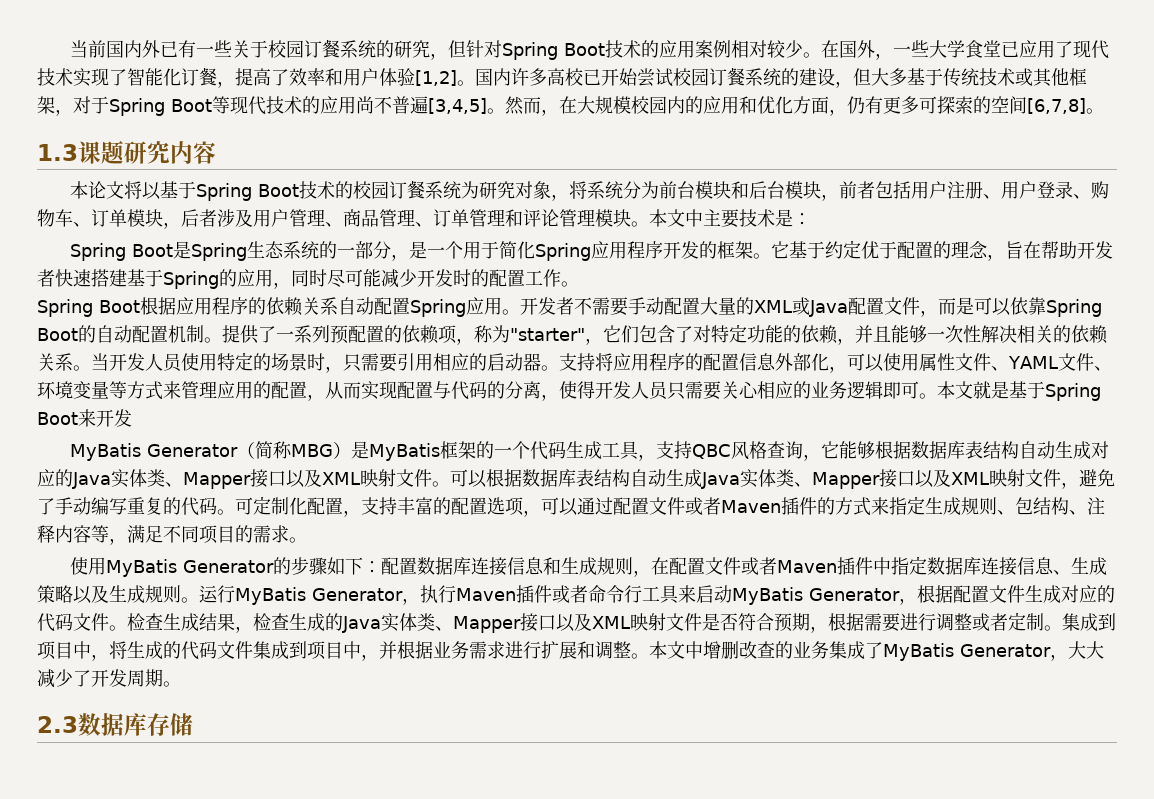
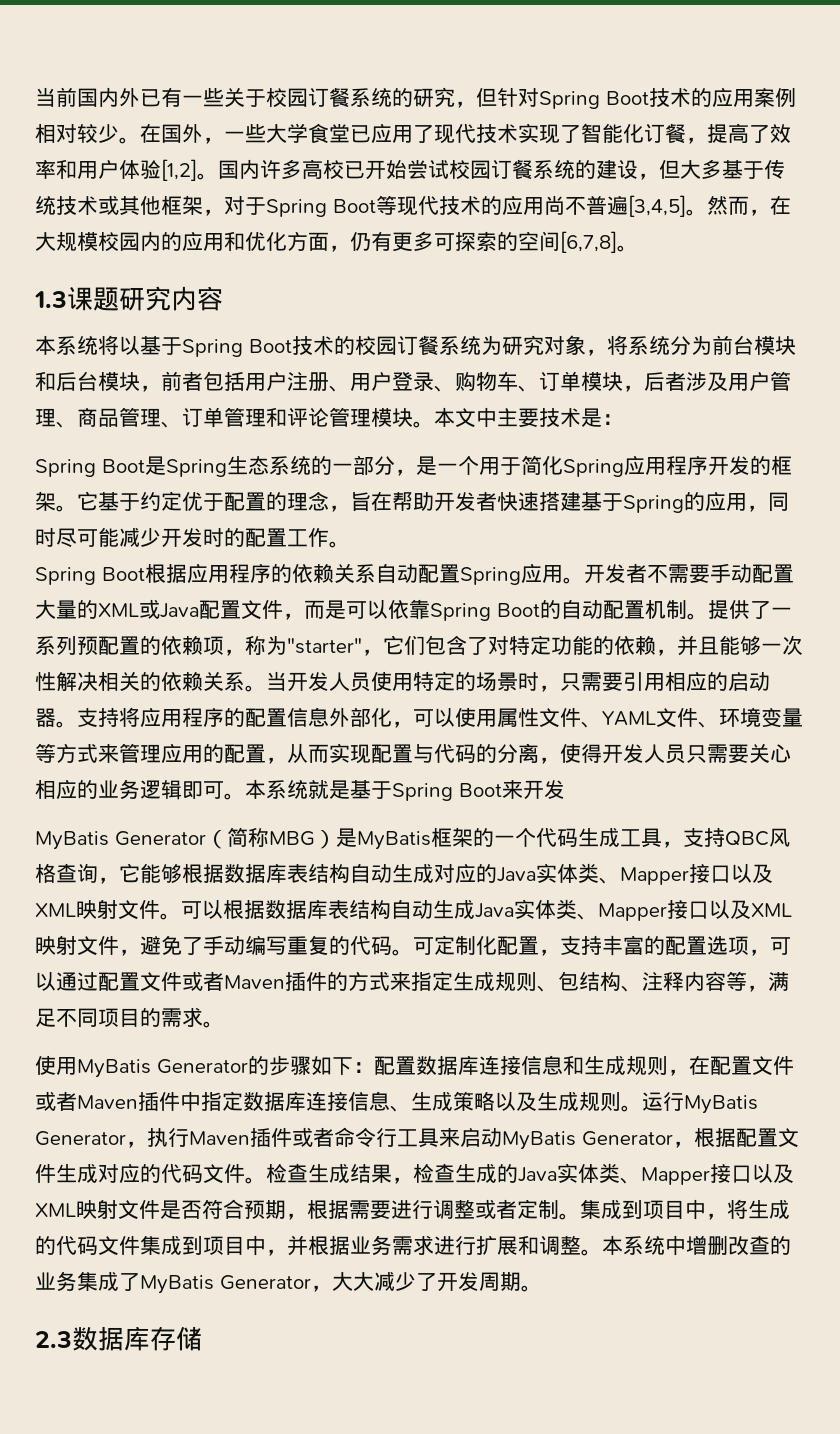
[88,181,125,199] 论文 -> [56,336,98,355] 系统
[955,381,973,399] 文 -> [266,780,308,799] 系统
[667,641,685,659] 文 -> [623,1236,665,1255] 系统

